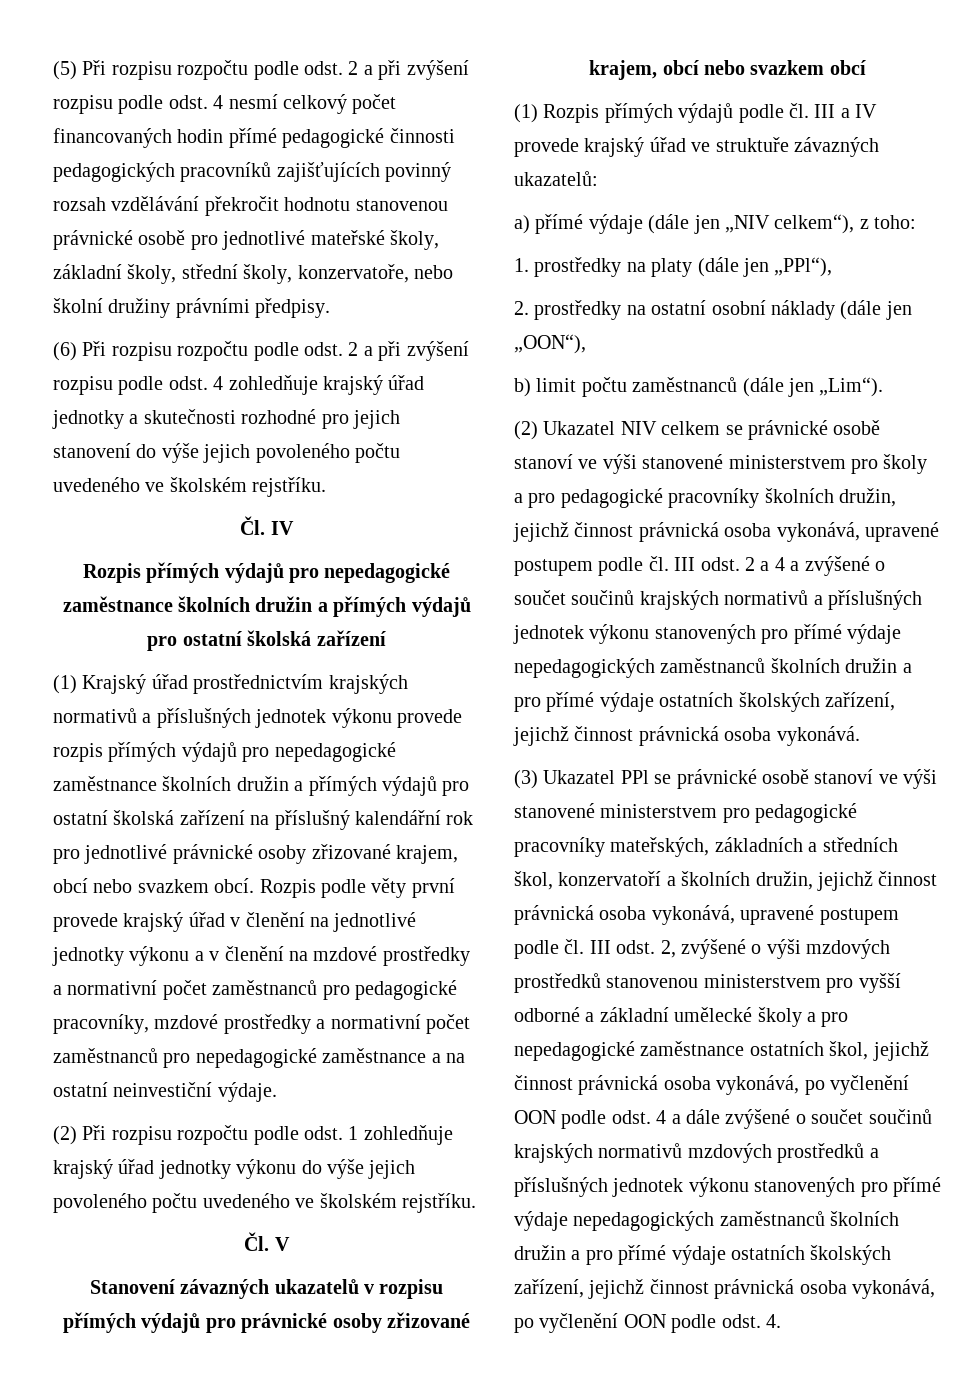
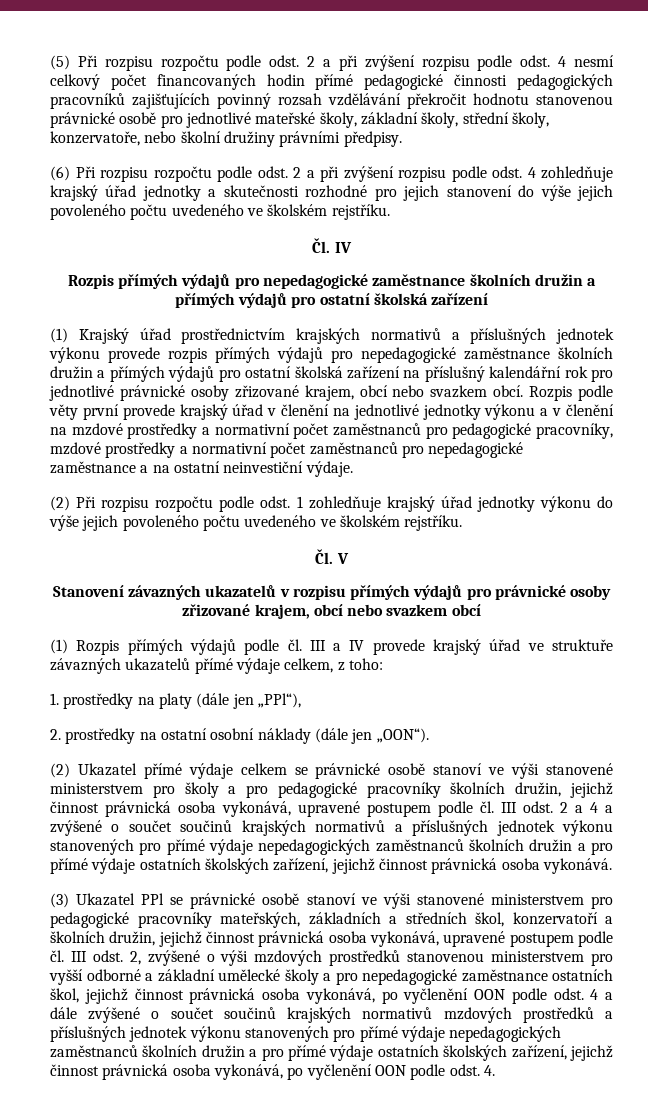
[514,171,598,186] [514,214,855,234] ukazatelů: // a) přímé výdaje (dále jen „NIV celkem“), -> [125,658,334,674] ukazatelů přímé výdaje celkem,
[514,334,586,354] [514,377,884,397] „OON“), // b) limit počtu zaměstnanců (dále jen „Lim“). -> [376,728,429,743] „OON“).
[620,421,657,435] NIV -> [143,763,233,779] přímé výdaje

